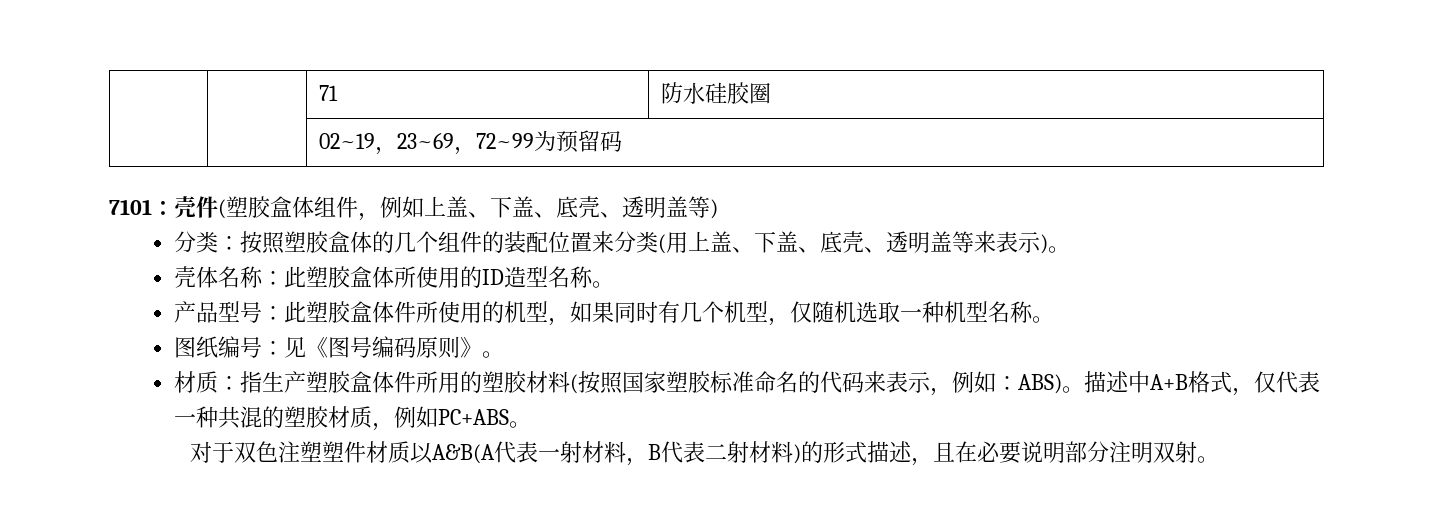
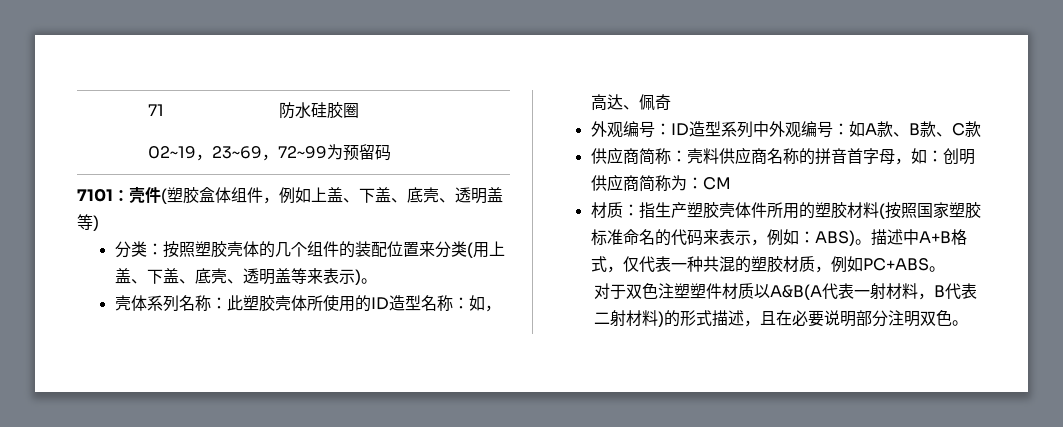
[327,231,350,252] 盒 -> [226,241,243,257] 壳
(218, 277) none -> [146,295,179,312] 系列
[349,266,372,287] 盒 -> [274,295,291,311] 壳
[591,281,614,288] [173,301,1054,326] [173,336,504,358] 。 // 产品型号：此塑胶盒体件所使用的机型，如果同时有几个机型，仅随机选取一种机型名称。 // 图纸编号：见《图号编码原则》。 -> [452,295,501,312] [590,94,671,111] [590,121,981,138] [590,147,975,165] [590,174,731,192] ：如，高达、佩奇 // 外观编号：ID造型系列中外观编号：如A款、B款、C款 // 供应商简称：壳料供应商名称的拼音首字母，如：创明供应商简称为：CM
[349,371,372,392] 盒 -> [718,202,735,218] 壳
[1175,441,1198,463] 射 -> [935,310,952,326] 色

